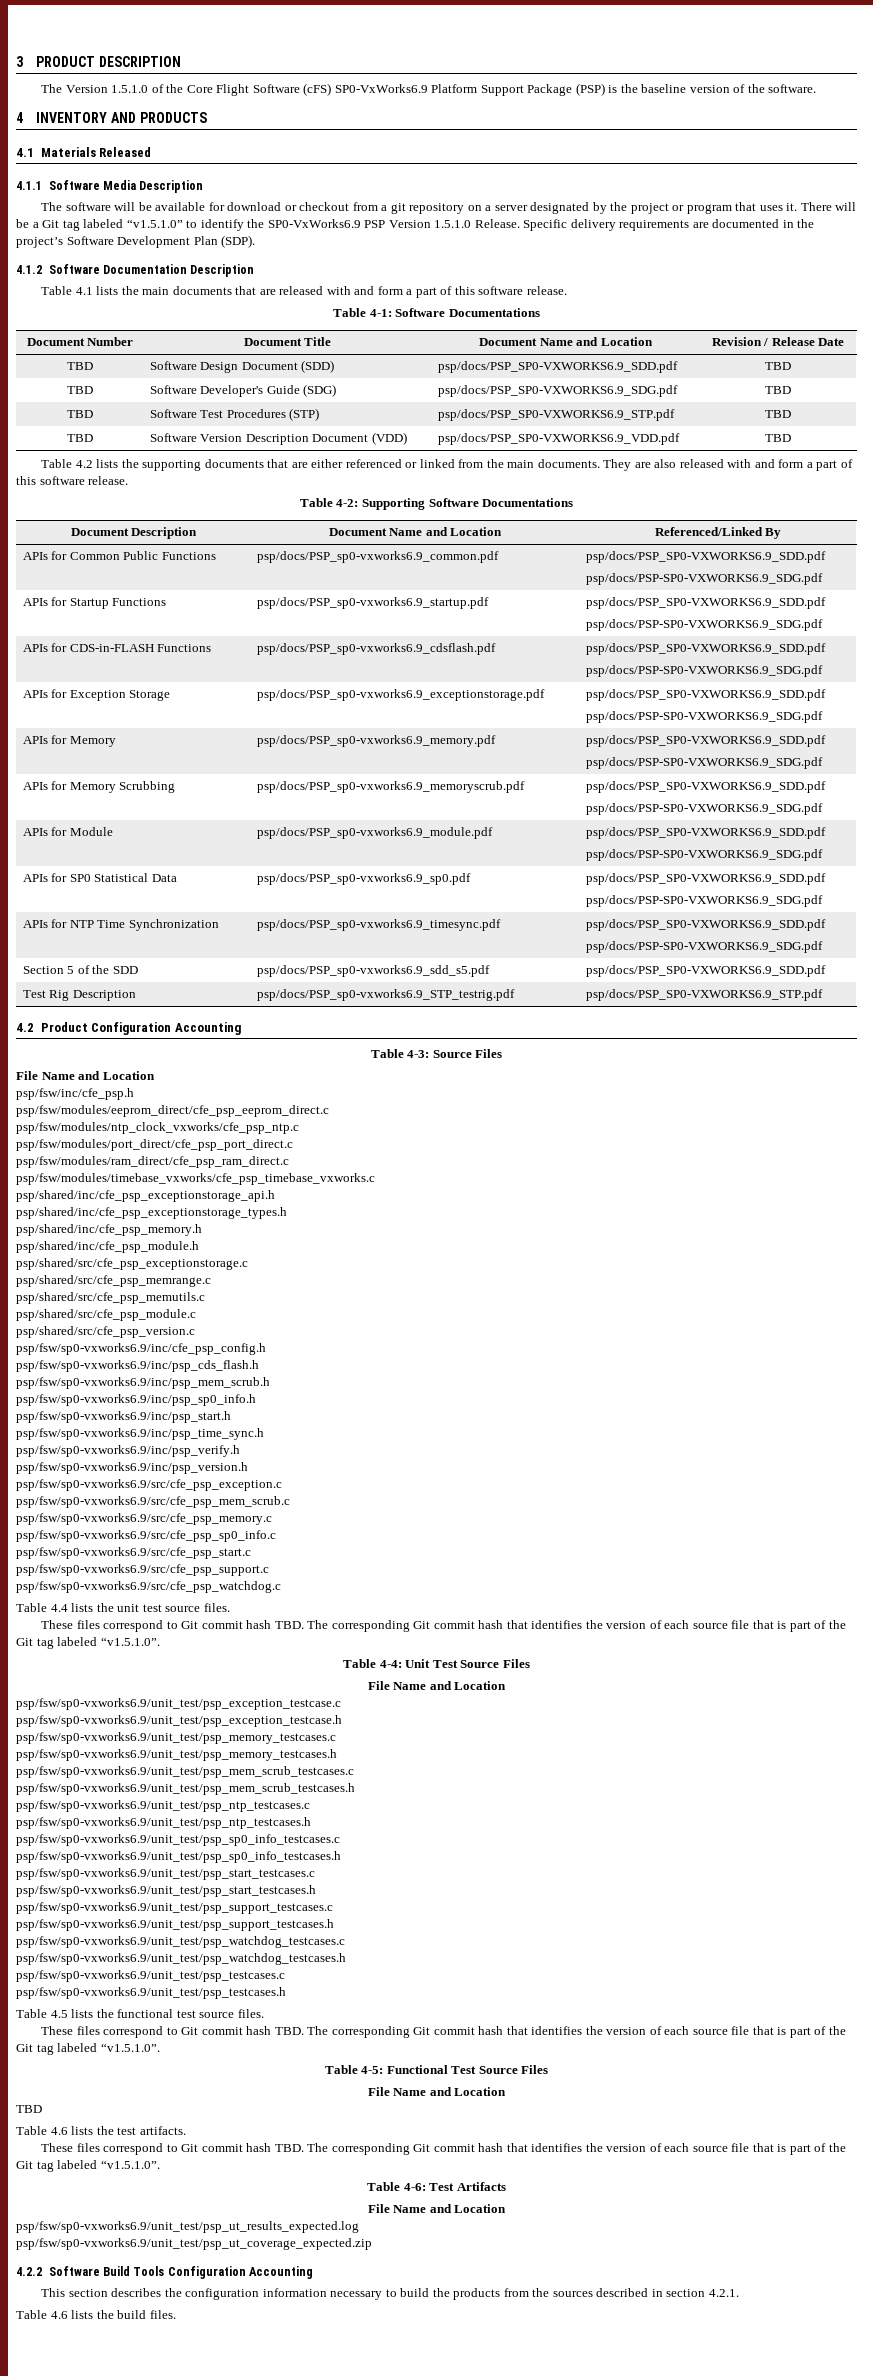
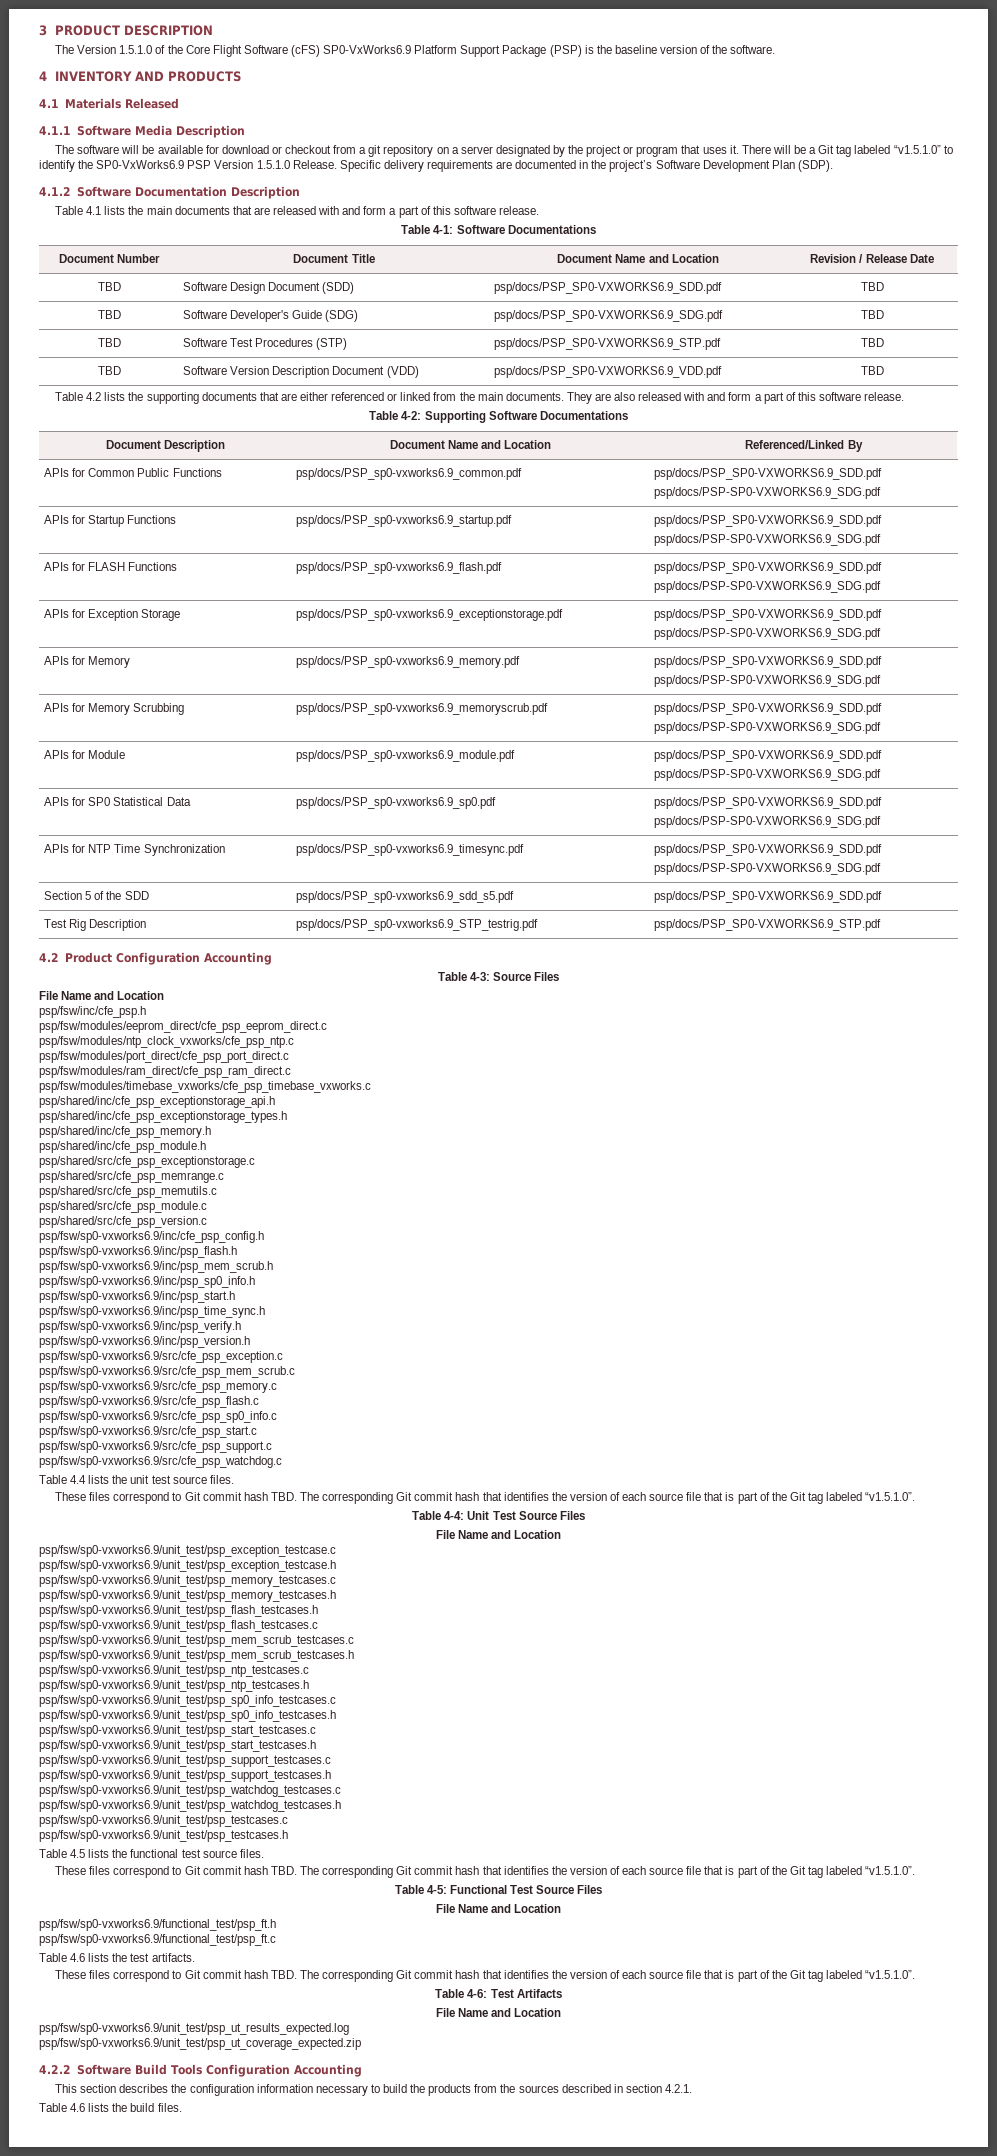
[69,644,212,652] [256,643,496,655] CDS-in-FLASH Functions | psp/docs/PSP_sp0-vxworks6.9_cdsflash.pdf -> [88,562,178,571] [296,562,503,574] FLASH Functions | psp/docs/PSP_sp0-vxworks6.9_flash.pdf
[16,1360,259,1372] psp/fsw/sp0-vxworks6.9/inc/psp_cds_flash.h -> [39,1246,237,1258] psp/fsw/sp0-vxworks6.9/inc/psp_flash.h
(272, 1519) none -> [39,1396,259,1408] // psp/fsw/sp0-vxworks6.9/src/cfe_psp_flash.c
(337, 1755) none -> [39,1605,318,1617] [39,1620,318,1632] // psp/fsw/sp0-vxworks6.9/unit_test/psp_flash_testcases.h // psp/fsw/sp0-vxworks6.9/unit_test/psp_flash_testcases.c
[16,2105,42,2113] TBD -> [39,1919,276,1931] [39,1934,276,1946] psp/fsw/sp0-vxworks6.9/functional_test/psp_ft.h // psp/fsw/sp0-vxworks6.9/functional_test/psp_ft.c

